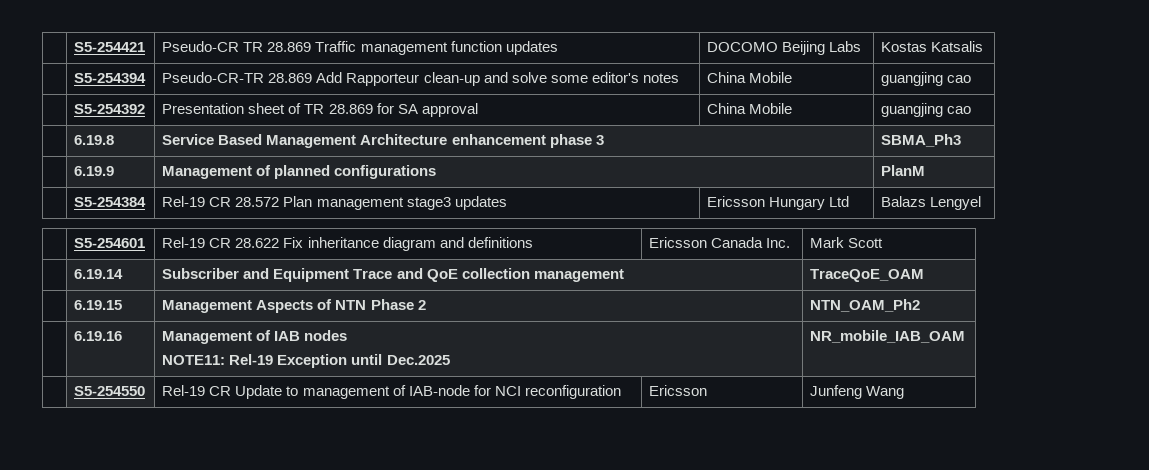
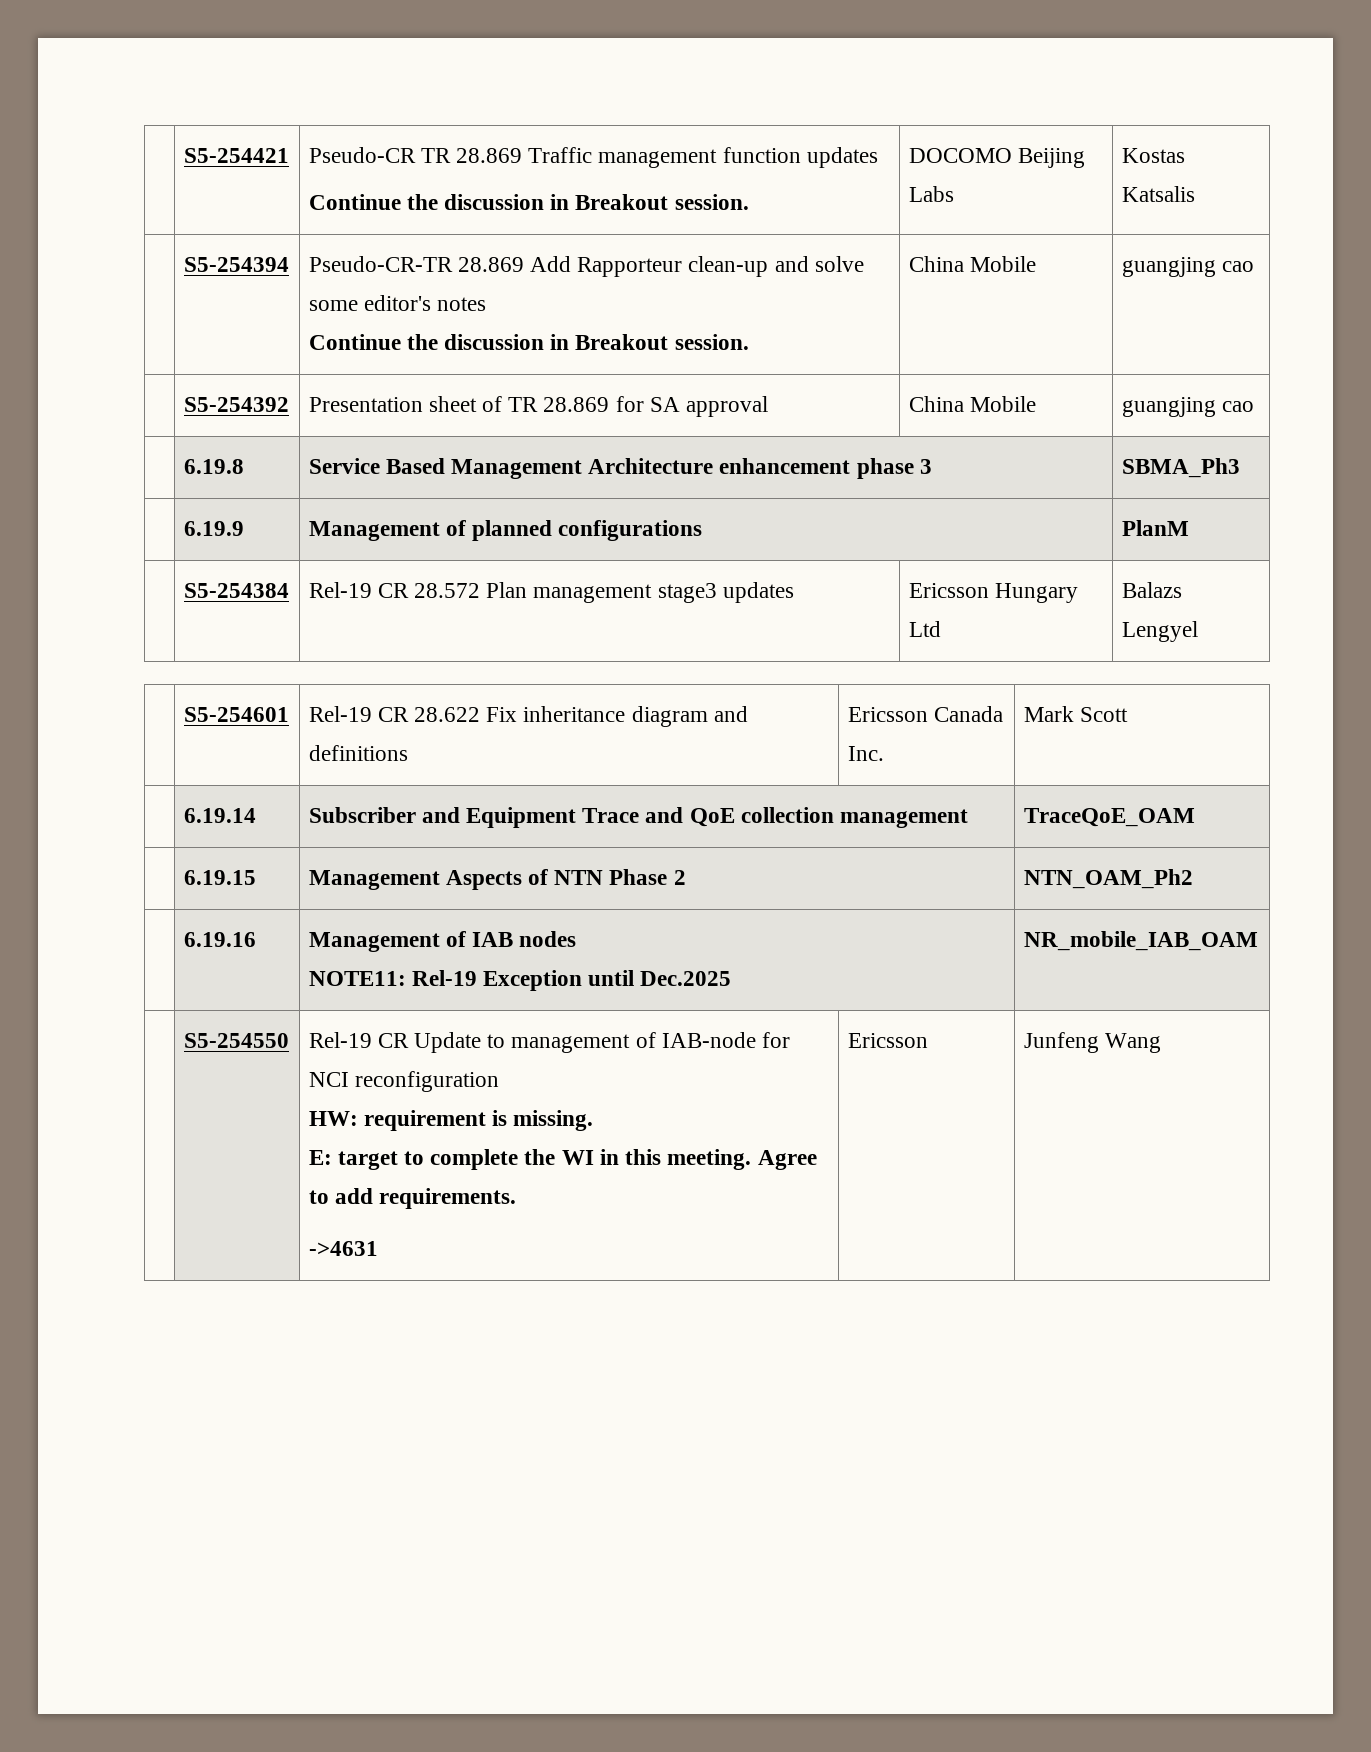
(558, 48) none -> [308,194,749,210] // Continue the discussion in Breakout session.
(679, 78) none -> [308,334,749,350] // Continue the discussion in Breakout session.
(621, 392) none -> [308,1110,594,1131] [308,1149,817,1170] [308,1188,517,1209] [308,1241,378,1256] // HW: requirement is missing. // E: target to complete the WI in this meeting. Agree to add requirements. // ->4631

